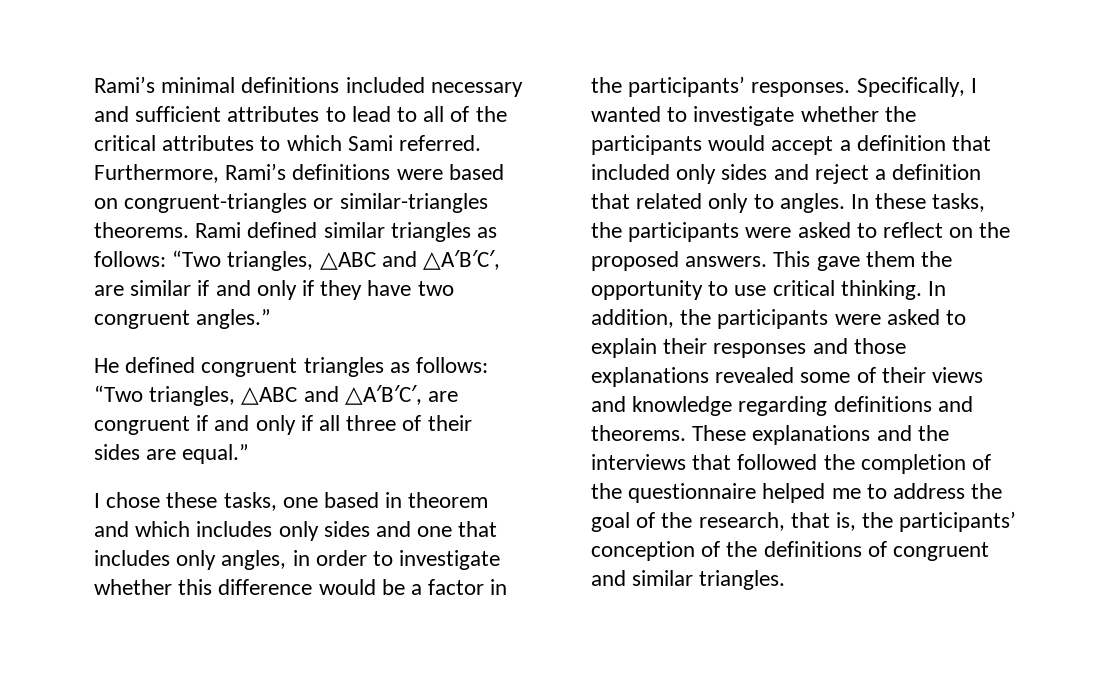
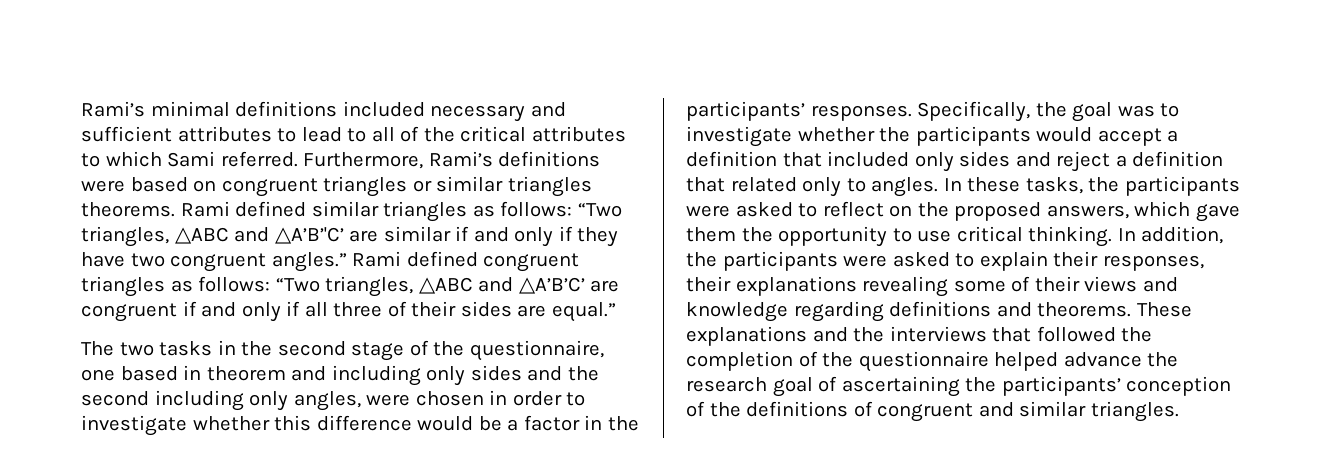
[124,193,488,213] congruent-triangles or similar-triangles -> [221,176,592,197] congruent triangles or similar triangles
[423,250,501,270] △A′B′C′, -> [274,227,344,244] △A’B’'C’
[94,358,119,373] // He -> [352,251,402,267] Rami
[344,385,422,405] △A′B′C′, -> [518,277,585,294] △A’B’C’
[94,492,277,511] I chose these tasks, -> [81,340,604,361] The two tasks in the second stage of the questionnaire,
[135,521,498,541] [94,550,287,570] which includes only sides and one that includes only angles, -> [331,365,599,386] [81,390,484,411] including only sides and the second including only angles, were chosen
[970,78,977,93] [591,106,661,122] I wanted -> [1035,102,1155,122] the goal was
[685,251,811,267] answers. This -> [1046,201,1191,219] answers, which
[713,338,906,358] [591,367,795,387] responses and those explanations revealed -> [1102,255,1204,271] [686,276,949,297] responses, their explanations revealing
[831,483,1003,499] [591,512,857,532] me to address the goal of the research, that is, -> [1063,352,1179,367] [686,376,960,397] advance the research goal of ascertaining

